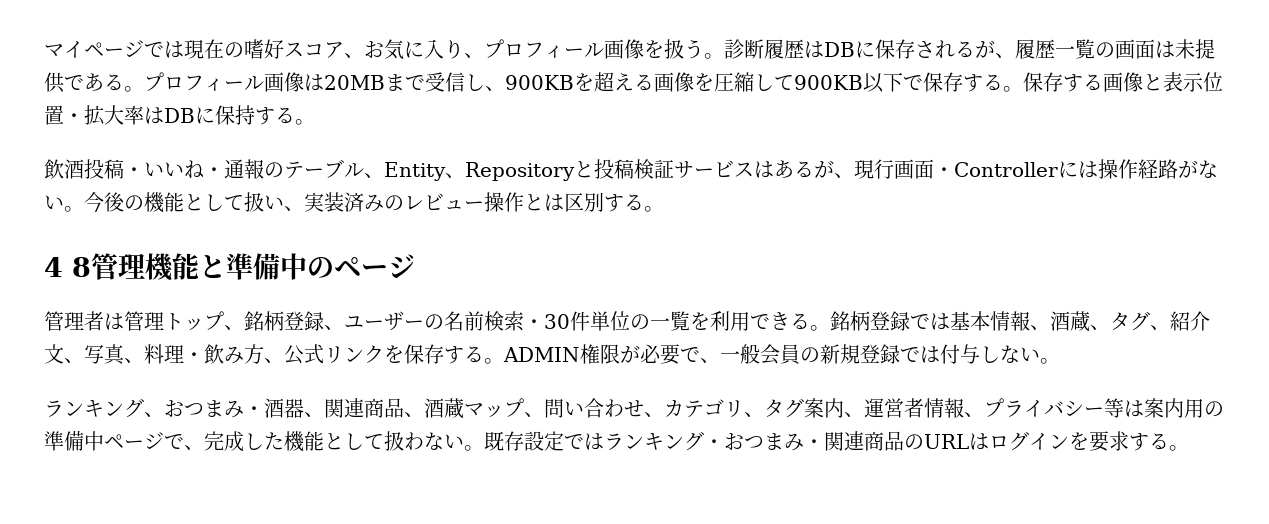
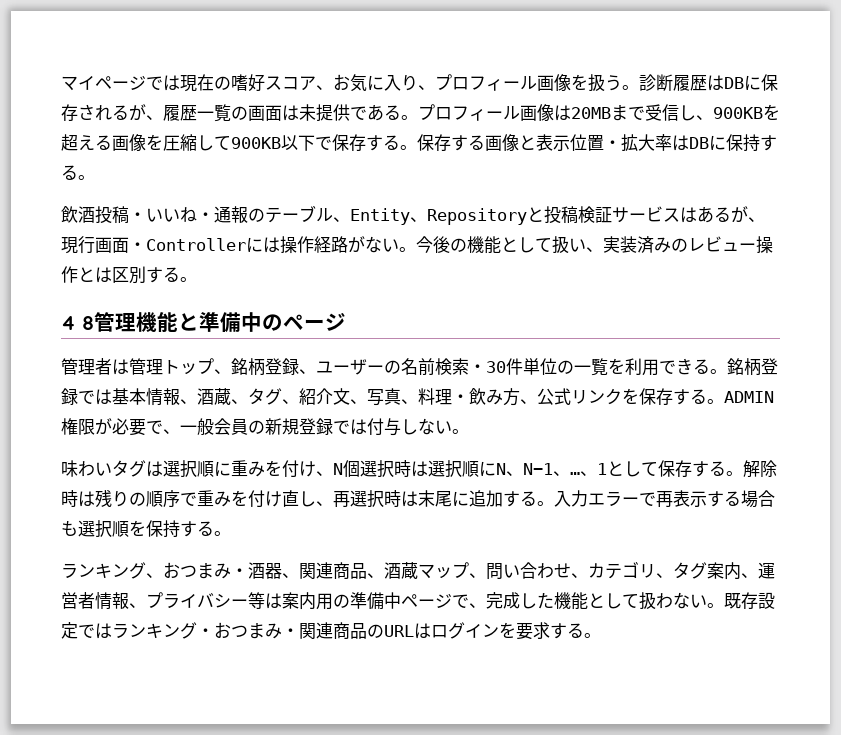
(1060, 361) none -> [61,460,777,478] [61,490,775,508] [61,520,231,538] // 味わいタグは選択順に重みを付け、N個選択時は選択順にN、N−1、…、1として保存する。解除時は残りの順序で重みを付け直し、再選択時は末尾に追加する。入力エラーで再表示する場合も選択順を保持する。

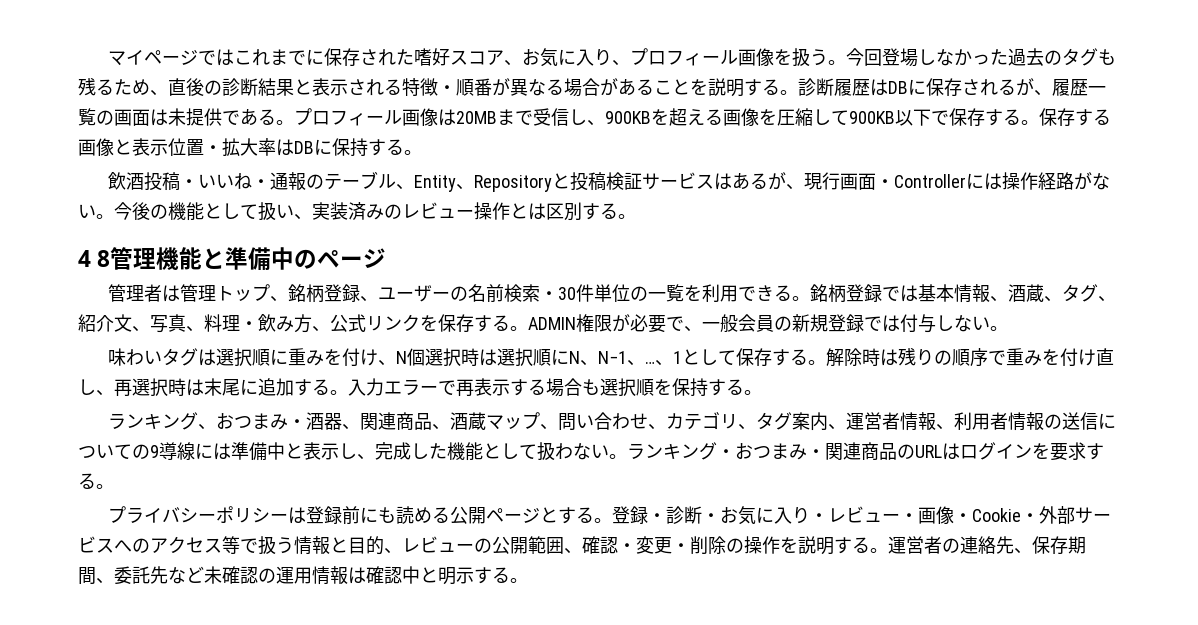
[180,74,231,92] 現在の -> [234,48,415,66] これまでに保存された
(639, 87) none -> [846,48,1117,67] [78,78,798,97] 今回登場しなかった過去のタグも残るため、直後の診断結果と表示される特徴・順番が異なる場合があることを説明する。
[146,592,469,610] プライバシー等は案内用の準備中ページで -> [954,412,1117,431] [78,442,357,461] 利用者情報の送信についての9導線には準備中と表示し
[724,592,775,609] [61,622,112,639] 既存設定では -> (627, 456) none
(601, 635) none -> [108,506,1112,525] [78,536,1086,555] [78,566,528,585] // プライバシーポリシーは登録前にも読める公開ページとする。登録・診断・お気に入り・レビュー・画像・Cookie・外部サービスへのアクセス等で扱う情報と目的、レビューの公開範囲、確認・変更・削除の操作を説明する。運営者の連絡先、保存期間、委託先など未確認の運用情報は確認中と明示する。

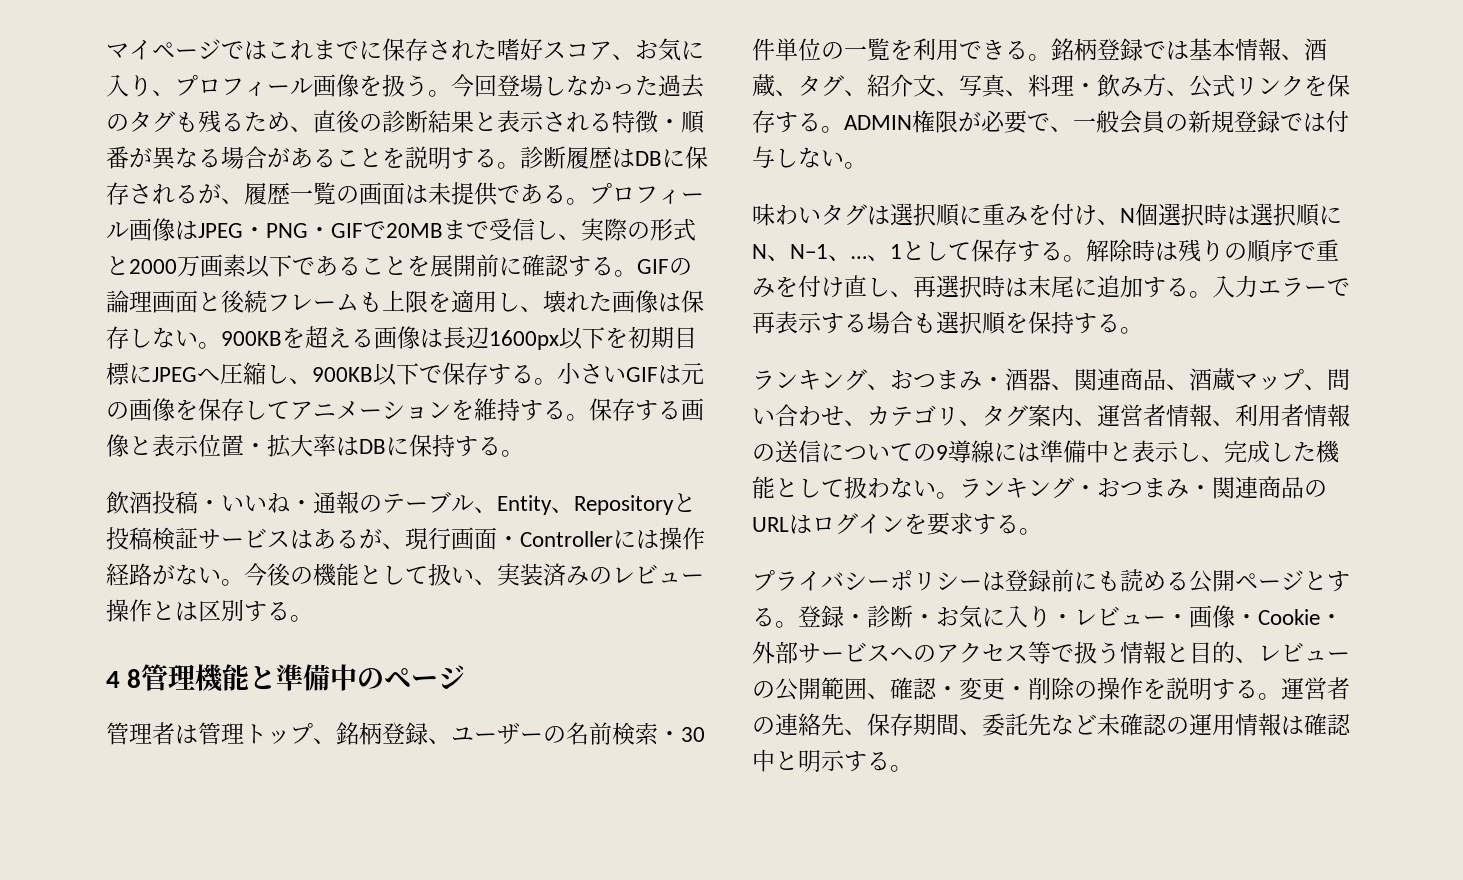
[456,108,849,126] 20MBまで受信し、900KBを超える画像を圧縮して -> [198,218,696,241] [106,254,692,278] [106,290,704,313] [106,326,697,350] [106,362,312,385] JPEG・PNG・GIFで20MBまで受信し、実際の形式と2000万画素以下であることを展開前に確認する。GIFの論理画面と後続フレームも上限を適用し、壊れた画像は保存しない。900KBを超える画像は長辺1600px以下を初期目標にJPEGへ圧縮し、
(1039, 122) none -> [557,362,704,385] [106,398,589,421] 小さいGIFは元の画像を保存してアニメーションを維持する。

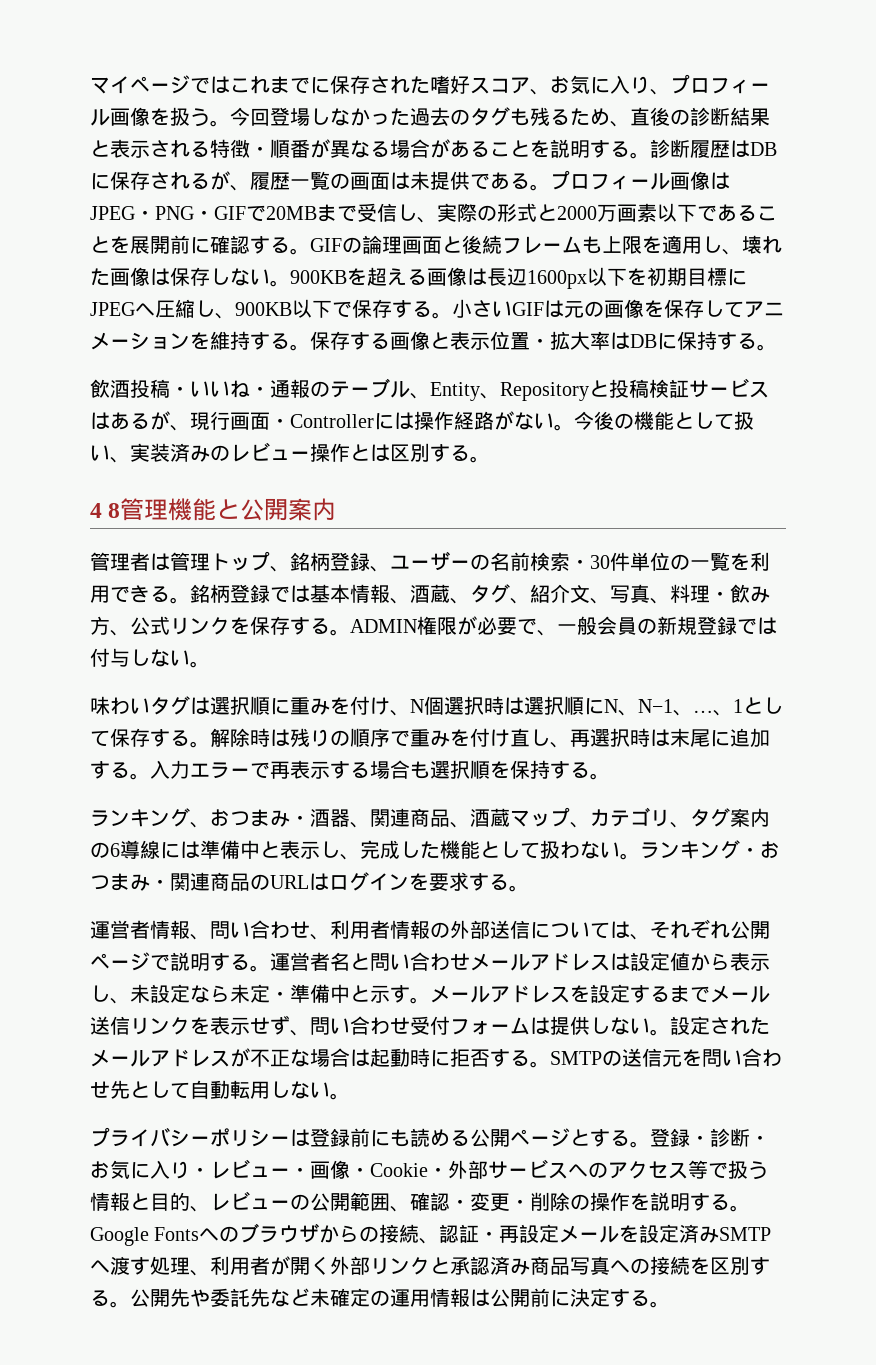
[276,664,466,691] 準備中のページ -> [240,498,337,521] 公開案内
[1327,369,1350,391] [752,404,867,427] 問い合わせ、 -> (590, 825) none
[1074,404,1350,427] [752,440,948,463] 、運営者情報、利用者情報の送信についての9 -> [90,842,120,858] の6
(1042, 531) none -> [90,919,770,940] [90,952,770,972] [90,984,770,1004] [90,1015,770,1036] [90,1048,782,1068] [90,1080,350,1100] // 運営者情報、問い合わせ、利用者情報の外部送信については、それぞれ公開ページで説明する。運営者名と問い合わせメールアドレスは設定値から表示し、未設定なら未定・準備中と示す。メールアドレスを設定するまでメール送信リンクを表示せず、問い合わせ受付フォームは提供しない。設定されたメールアドレスが不正な場合は起動時に拒否する。SMTPの送信元を問い合わせ先として自動転用しない。
[1281,677,1350,700] [752,713,982,736] 運営者の連絡先、保存期間、 -> [90,1223,772,1246] [90,1256,770,1276] [90,1288,210,1308] Google Fontsへのブラウザからの接続、認証・再設定メールを設定済みSMTPへ渡す処理、利用者が開く外部リンクと承認済み商品写真への接続を区別する。公開先や
[1143,713,1167,736] 認 -> [350,1288,370,1307] 定
[1304,713,1351,736] [752,749,845,772] 確認中と明示 -> [490,1288,610,1307] 公開前に決定

